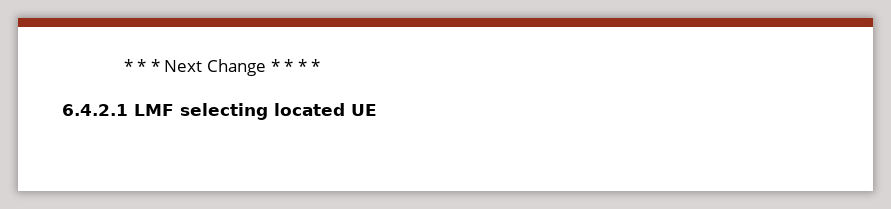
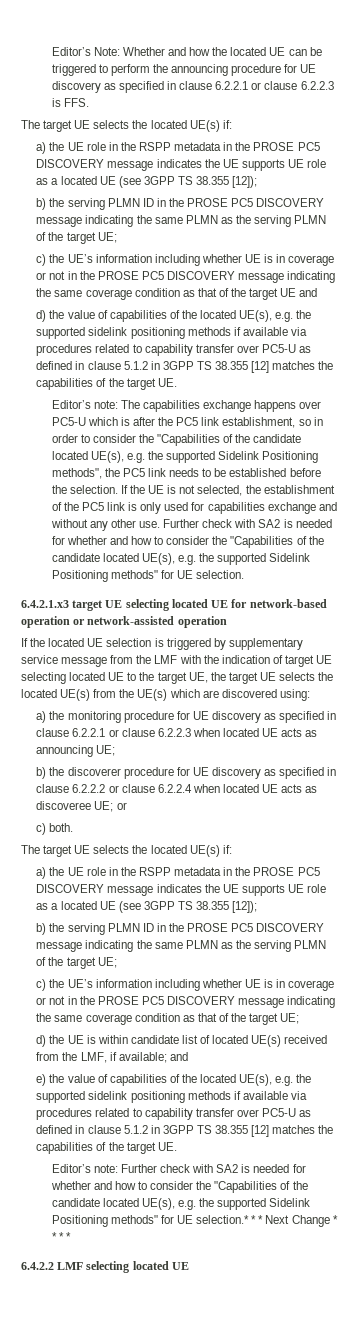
[123,59,133,72] * -> [51,47,322,56] [51,64,317,76] [51,81,334,93] [51,98,89,107] [21,120,232,132] [36,142,320,154] [36,159,327,171] [36,176,258,188] [36,198,325,210] [36,215,327,227] [36,232,117,244] [36,254,335,266] [36,271,336,283] [36,288,318,300] [36,310,312,322] [36,327,308,339] [36,344,312,356] [36,361,334,373] [36,378,177,390] [51,400,322,412] [51,417,323,428] [51,434,302,446] [51,451,319,463] [51,468,321,479] [51,485,335,496] [51,502,337,514] [50,519,332,531] [51,536,324,548] [51,553,311,565] [51,570,245,582] [21,599,327,611] [21,616,227,628] [21,638,303,650] [21,655,333,667] [21,672,334,684] [21,689,310,701] [36,711,337,723] [36,728,318,737] [36,745,116,757] [36,767,337,779] [36,784,318,793] [36,801,127,812] [36,823,74,835] [21,845,232,857] [36,867,320,879] [36,884,327,896] [36,901,258,913] [36,923,325,935] [36,940,327,952] [36,957,117,969] [36,979,335,991] [36,996,336,1008] [36,1013,300,1025] [36,1035,328,1047] [36,1052,188,1063] [36,1074,312,1086] [36,1091,308,1103] [36,1108,312,1120] [36,1125,334,1137] [36,1142,177,1154] [51,1164,306,1173] [50,1181,308,1193] [51,1198,311,1210] [51,1215,250,1227] Editor’s Note: Whether and how the located UE can be triggered to perform the announcing procedure for UE discovery as specified in clause 6.2.2.1 or clause 6.2.2.3 is FFS. // The target UE selects the located UE(s) if: // a) the UE role in the RSPP metadata in the PROSE PC5 DISCOVERY message indicates the UE supports UE role as a located UE (see 3GPP TS 38.355 [12]); // b) the serving PLMN ID in the PROSE PC5 DISCOVERY message indicating the same PLMN as the serving PLMN of the target UE; // c) the UE’s information including whether UE is in coverage or not in the PROSE PC5 DISCOVERY message indicating the same coverage condition as that of the target UE and // d) the value of capabilities of the located UE(s), e.g. the supported sidelink positioning methods if available via procedures related to capability transfer over PC5-U as defined in clause 5.1.2 in 3GPP TS 38.355 [12] matches the capabilities of the target UE. // Editor’s note: The capabilities exchange happens over PC5-U which is after the PC5 link establishment, so in order to consider the "Capabilities of the candidate located UE(s), e.g. the supported Sidelink Positioning methods", the PC5 link needs to be established before the selection. If the UE is not selected, the establishment of the PC5 link is only used for capabilities exchange and without any other use. Further check with SA2 is needed for whether and how to consider the "Capabilities of the candidate located UE(s), e.g. the supported Sidelink Positioning methods" for UE selection. // 6.4.2.1.x3 target UE selecting located UE for network-based operation or network-assisted operation // If the located UE selection is triggered by supplementary service message from the LMF with the indication of target UE selecting located UE to the target UE, the target UE selects the located UE(s) from the UE(s) which are discovered using: // a) the monitoring procedure for UE discovery as specified in clause 6.2.2.1 or clause 6.2.2.3 when located UE acts as announcing UE; // b) the discoverer procedure for UE discovery as specified in clause 6.2.2.2 or clause 6.2.2.4 when located UE acts as discoveree UE; or // c) both. // The target UE selects the located UE(s) if: // a) the UE role in the RSPP metadata in the PROSE PC5 DISCOVERY message indicates the UE supports UE role as a located UE (see 3GPP TS 38.355 [12]); // b) the serving PLMN ID in the PROSE PC5 DISCOVERY message indicating the same PLMN as the serving PLMN of the target UE; // c) the UE’s information including whether UE is in coverage or not in the PROSE PC5 DISCOVERY message indicating the same coverage condition as that of the target UE; // d) the UE is within candidate list of located UE(s) received from the LMF, if available; and // e) the value of capabilities of the located UE(s), e.g. the supported sidelink positioning methods if available via procedures related to capability transfer over PC5-U as defined in clause 5.1.2 in 3GPP TS 38.355 [12] matches the capabilities of the target UE. // Editor’s note: Further check with SA2 is needed for whether and how to consider the "Capabilities of the candidate located UE(s), e.g. the supported Sidelink Positioning methods" for UE selection.*
[62,104,128,116] 6.4.2.1 -> [21,1262,54,1270] 6.4.2.2

